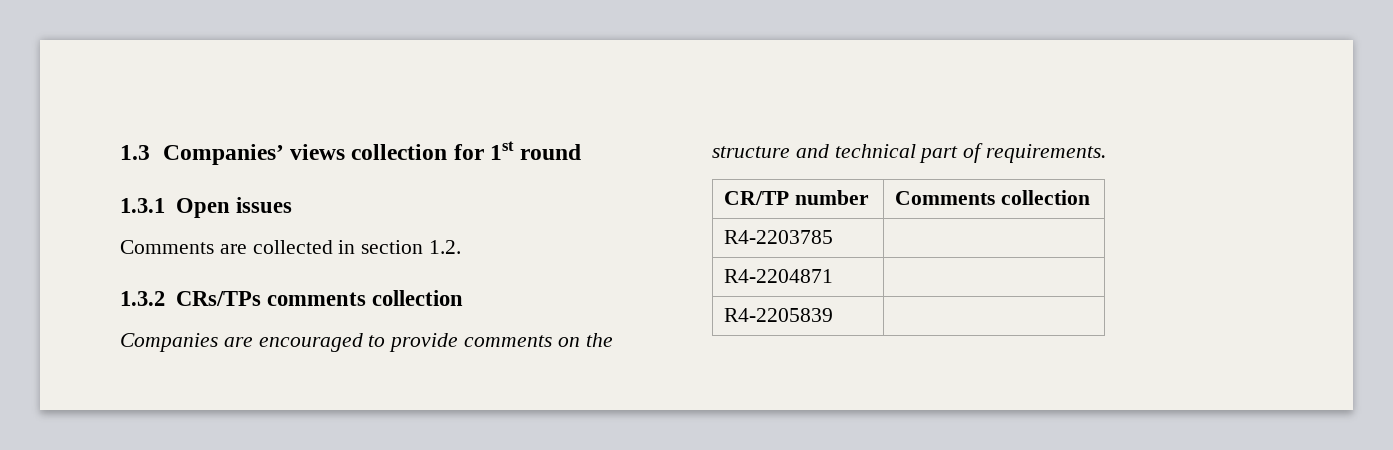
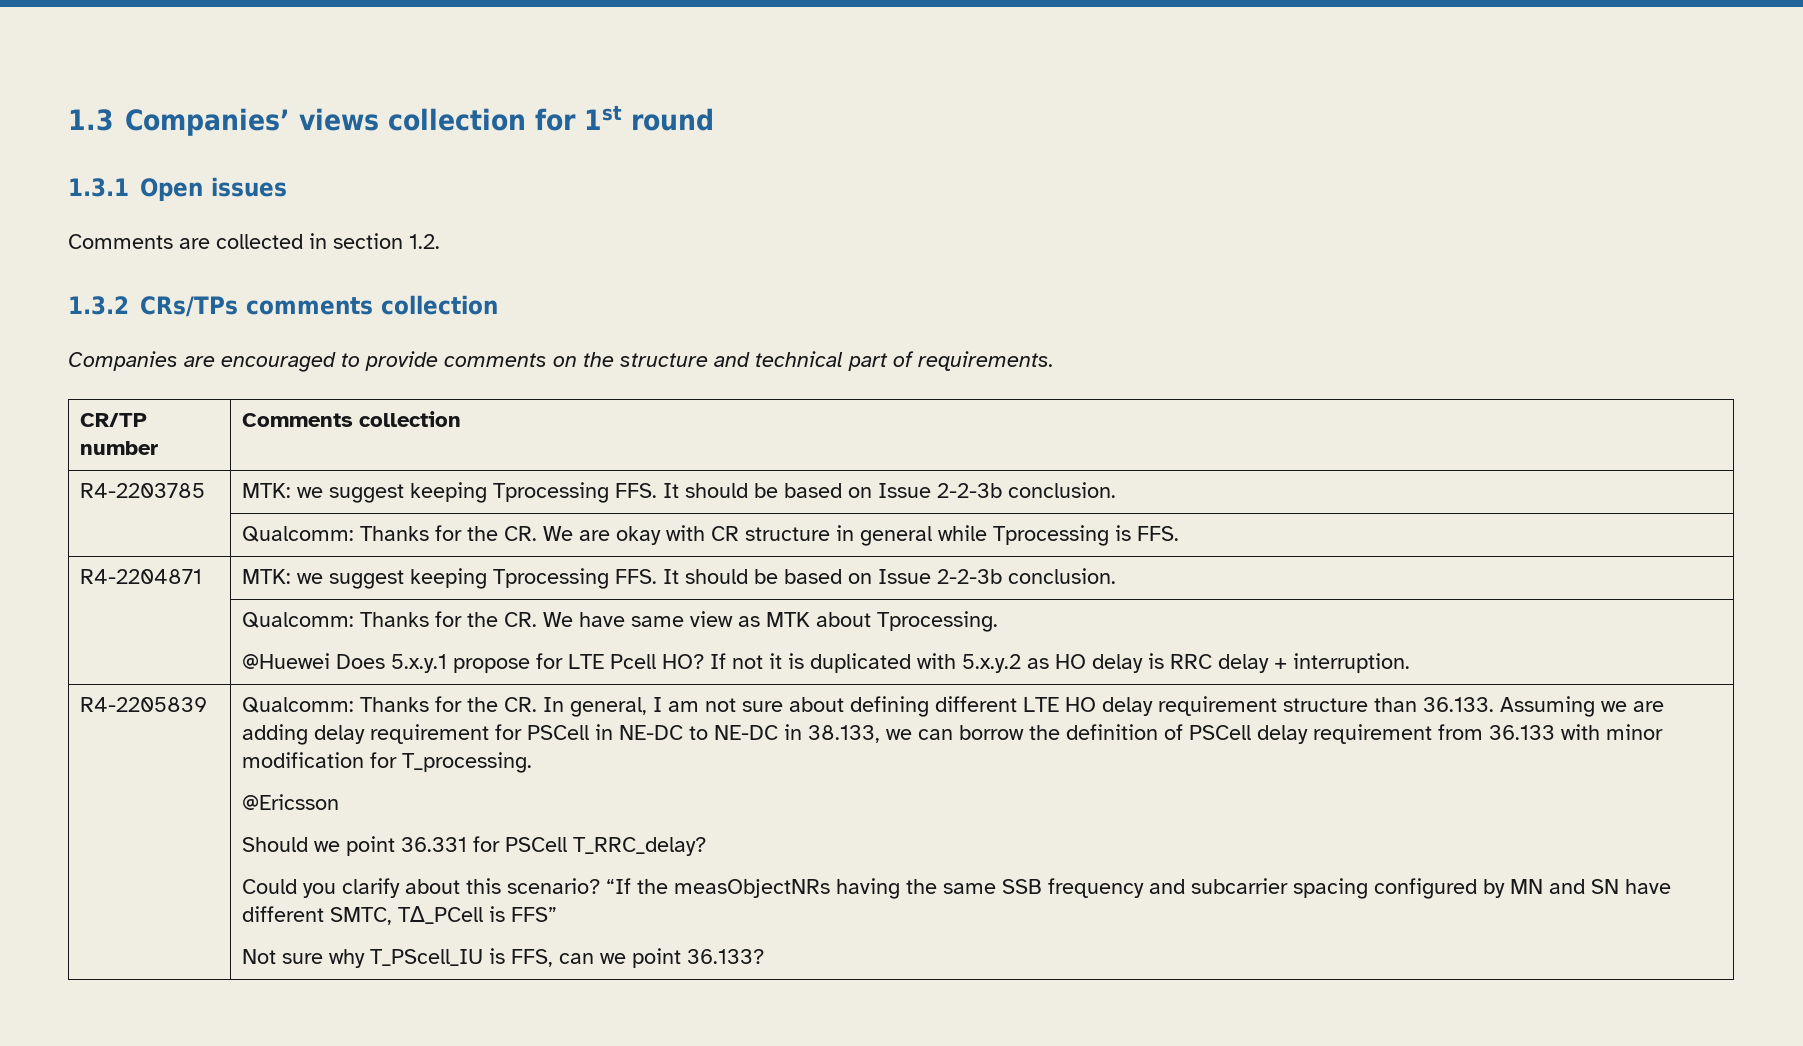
[723,269,833,283] [723,308,833,322] // R4-2204871 | // R4-2205839 | -> [242,482,1117,503] [242,525,1180,546] [80,569,203,584] [242,568,1117,589] [242,611,999,632] [242,653,1411,673] [80,697,208,712] [242,696,1665,717] [242,724,1664,745] [242,752,533,773] [242,794,340,810] [242,836,707,856] [242,878,1672,899] [242,906,558,925] [242,948,765,968] MTK: we suggest keeping Tprocessing FFS. It should be based on Issue 2-2-3b conclusion. // | Qualcomm: Thanks for the CR. We are okay with CR structure in general while Tprocessing is FFS. // R4-2204871 | MTK: we suggest keeping Tprocessing FFS. It should be based on Issue 2-2-3b conclusion. // | Qualcomm: Thanks for the CR. We have same view as MTK about Tprocessing. // @Huewei Does 5.x.y.1 propose for LTE Pcell HO? If not it is duplicated with 5.x.y.2 as HO delay is RRC delay + interruption. // R4-2205839 | Qualcomm: Thanks for the CR. In general, I am not sure about defining different LTE HO delay requirement structure than 36.133. Assuming we are adding delay requirement for PSCell in NE-DC to NE-DC in 38.133, we can borrow the definition of PSCell delay requirement from 36.133 with minor modification for T_processing. // @Ericsson // Should we point 36.331 for PSCell T_RRC_delay? // Could you clarify about this scenario? “If the measObjectNRs having the same SSB frequency and subcarrier spacing configured by MN and SN have different SMTC, T∆_PCell is FFS” // Not sure why T_PScell_IU is FFS, can we point 36.133?

